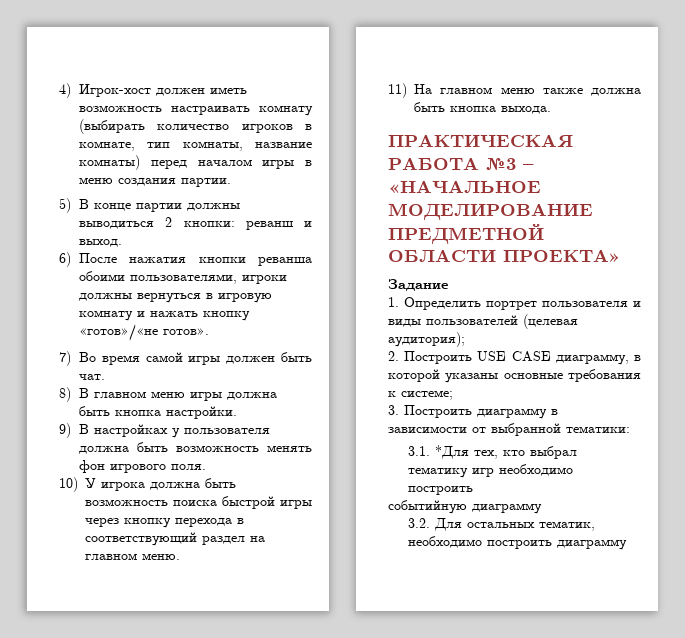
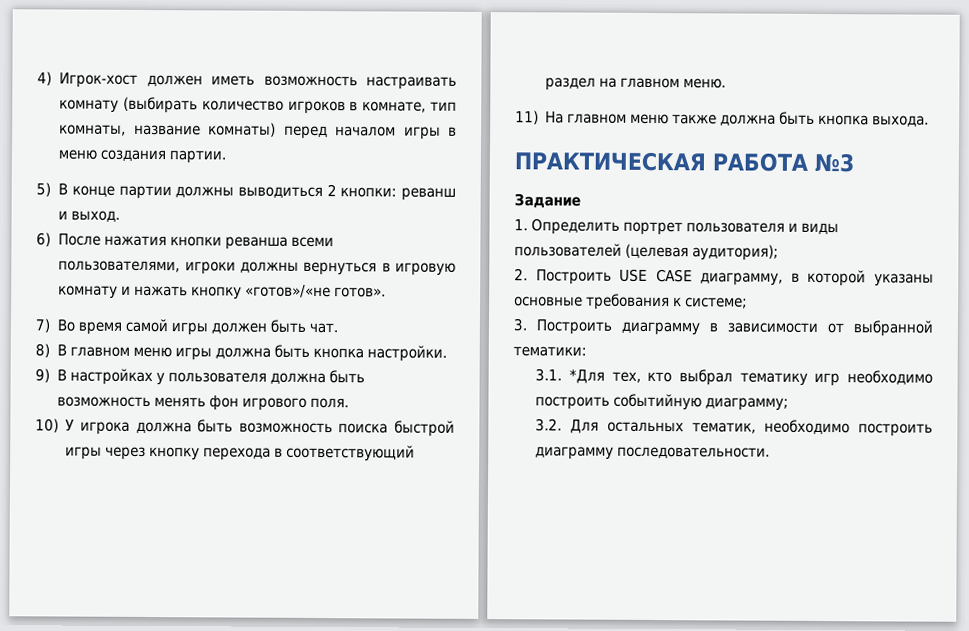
[79,271,126,281] обоими -> [291,236,335,248] всеми
[523,164,534,170] [388,180,541,194] [388,203,593,220] [388,224,544,244] [388,249,621,263] – «НАЧАЛЬНОЕ МОДЕЛИРОВАНИЕ ПРЕДМЕТНОЙ ОБЛАСТИ ПРОЕКТА» -> (854, 162) none
[388,500,542,514] // событийную диаграмму -> [613,393,790,411] событийную диаграмму;
(628, 544) none -> [617,446,771,460] последовательности.

